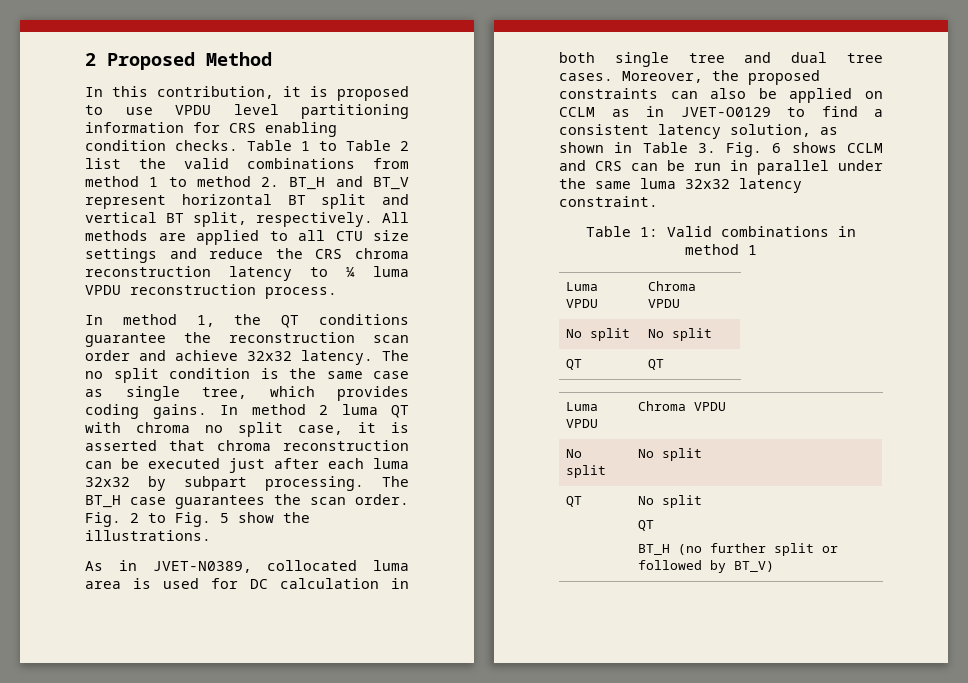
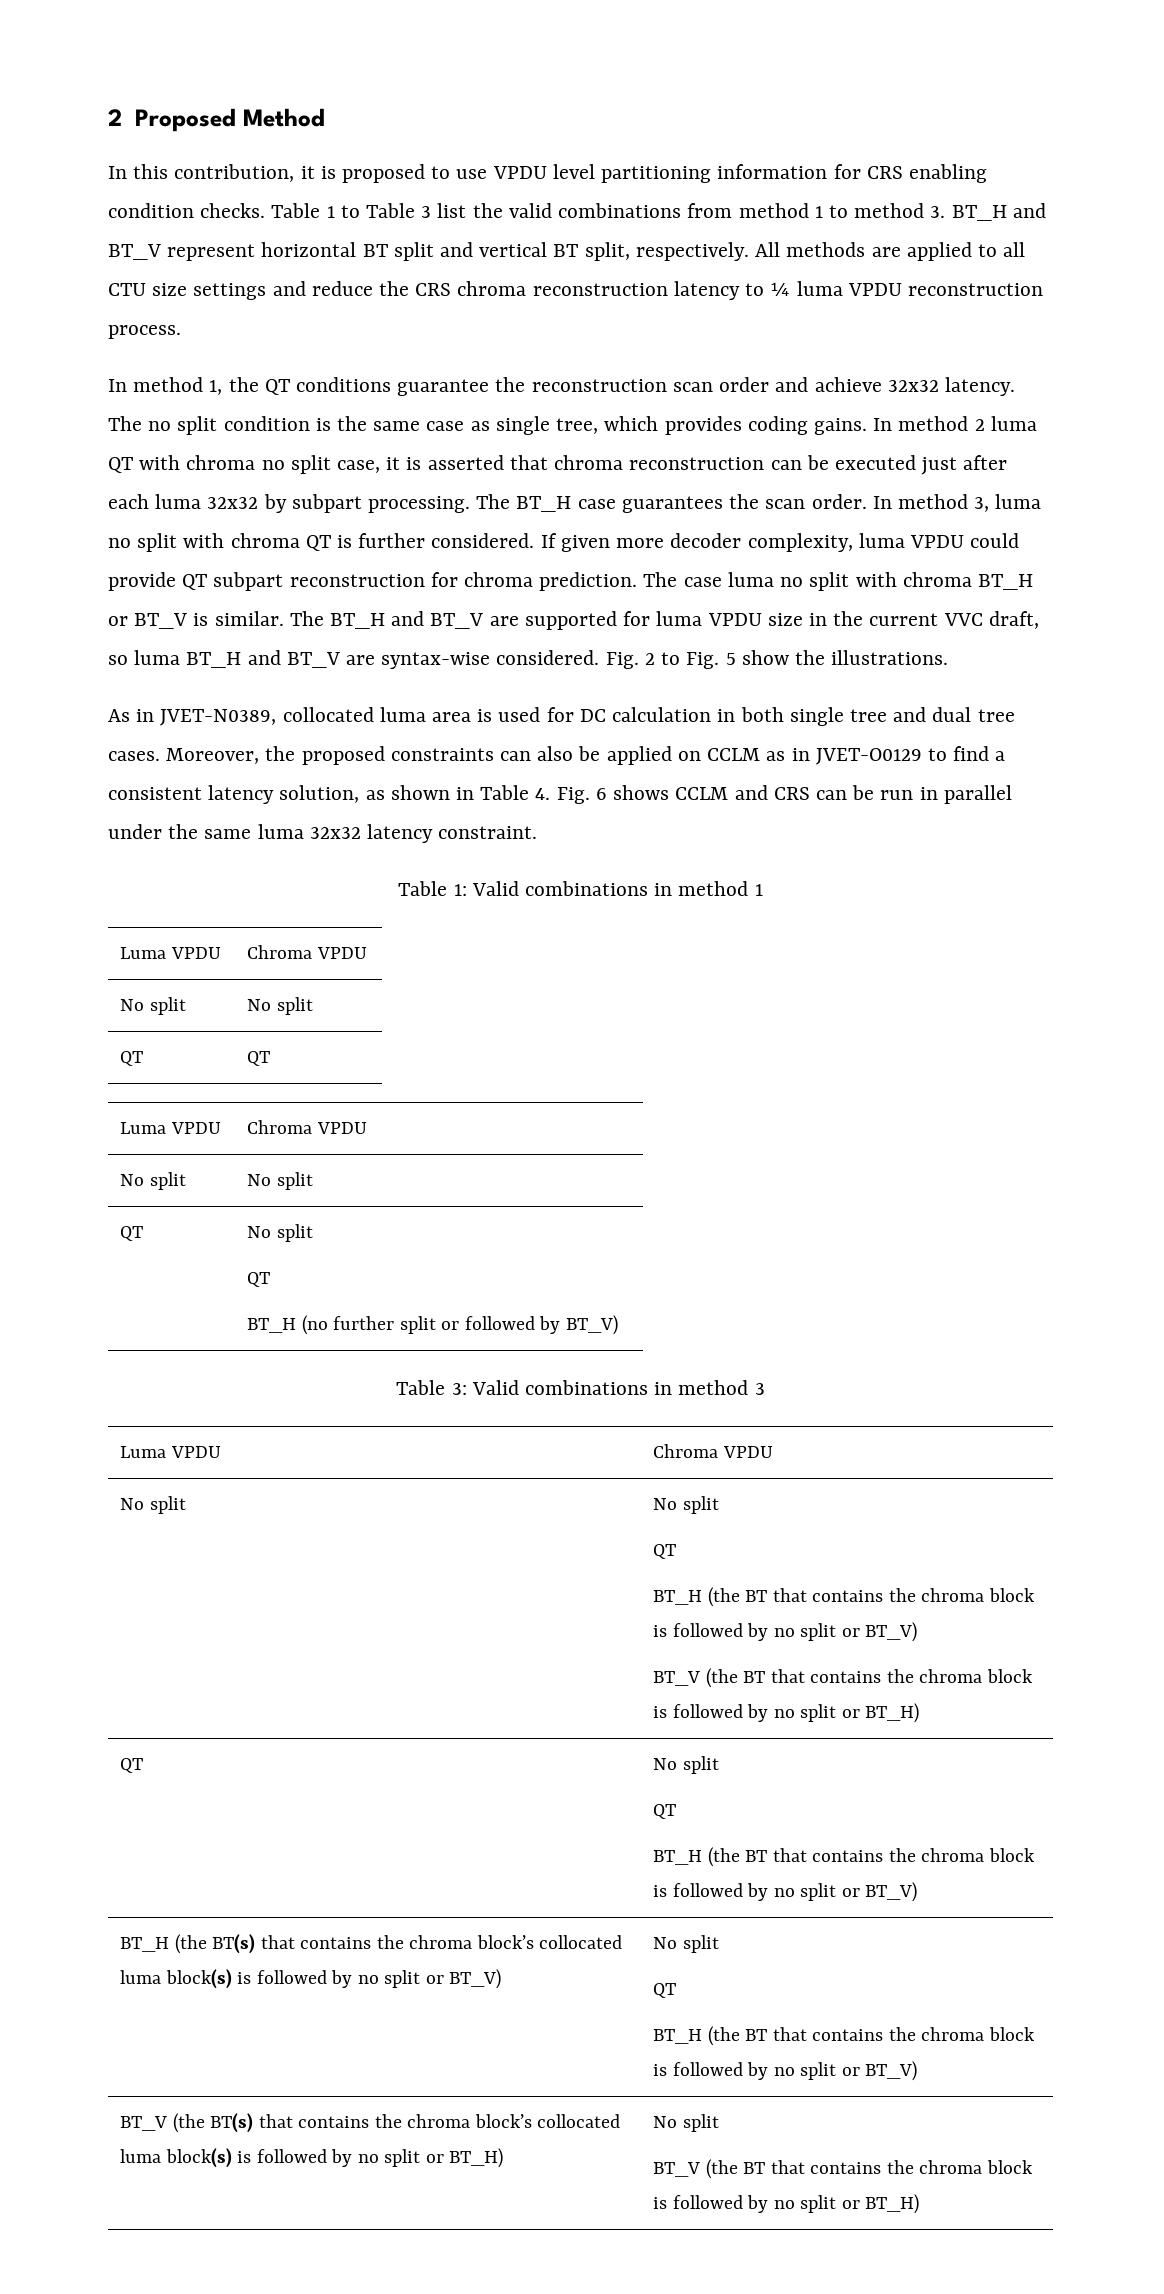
[400,141,409,151] 2 -> [421,206,432,218] 3
[261,177,280,187] 2. -> [930,206,946,218] 3.
(409, 499) none -> [872,494,1042,512] [108,533,1020,552] [108,572,1033,591] [108,611,1039,630] [108,650,600,669] In method 3, luma no split with chroma QT is further considered. If given more decoder complexity, luma VPDU could provide QT subpart reconstruction for chroma prediction. The case luma no split with chroma BT_H or BT_V is similar. The BT_H and BT_V are supported for luma VPDU size in the current VVC draft, so luma BT_H and BT_V are syntax-wise considered.
[697,143,716,153] 3. -> [535,788,551,800] 4.
(774, 566) none -> [396,1380,765,1395] [119,1446,221,1458] [652,1444,773,1458] [119,1496,186,1514] [652,1496,719,1514] [652,1544,676,1559] [652,1587,1035,1607] [652,1622,918,1642] [652,1668,1033,1688] [652,1703,920,1723] [119,1758,143,1773] [652,1756,719,1774] [652,1804,676,1819] [652,1847,1035,1867] [652,1882,918,1902] [119,1934,623,1954] [119,1969,502,1989] [652,1935,719,1953] [652,1983,676,1998] [652,2026,1035,2046] [652,2061,918,2081] [119,2113,621,2133] [119,2148,504,2168] [652,2114,719,2132] [652,2159,1033,2179] [652,2194,920,2214] // Table 3: Valid combinations in method 3 // Luma VPDU | Chroma VPDU // No split | No split // QT // BT_H (the BT that contains the chroma block is followed by no split or BT_V) // BT_V (the BT that contains the chroma block is followed by no split or BT_H) // QT | No split // QT // BT_H (the BT that contains the chroma block is followed by no split or BT_V) // BT_H (the BT(s) that contains the chroma block’s collocated luma block(s) is followed by no split or BT_V) | No split // QT // BT_H (the BT that contains the chroma block is followed by no split or BT_V) // BT_V (the BT(s) that contains the chroma block’s collocated luma block(s) is followed by no split or BT_H) | No split // BT_V (the BT that contains the chroma block is followed by no split or BT_H)

